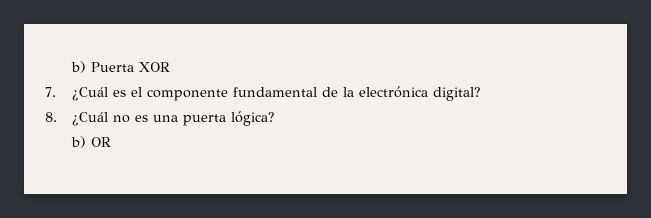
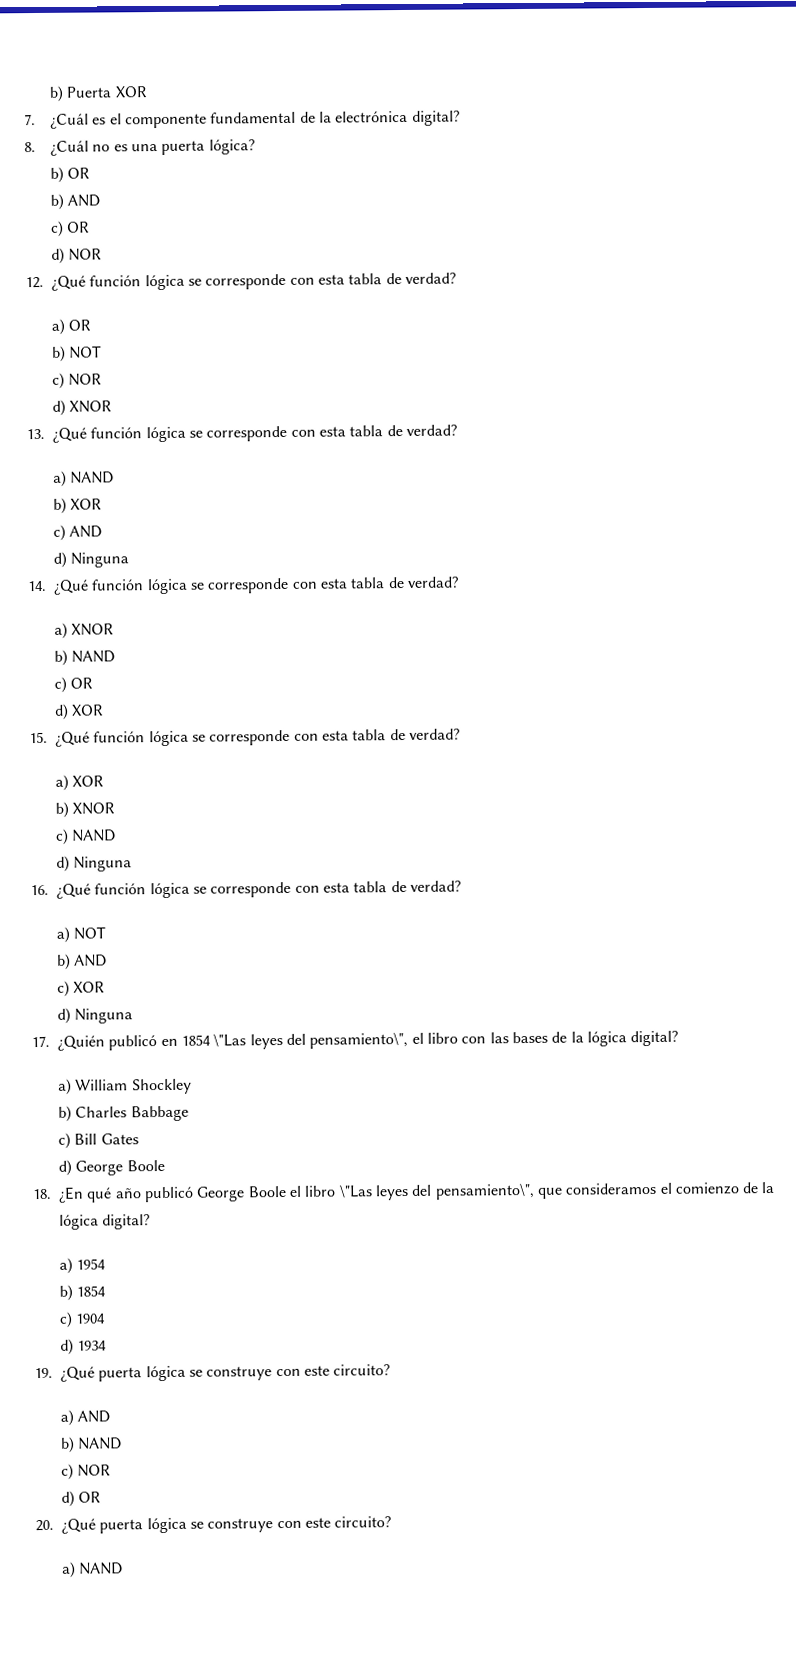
(112, 142) none -> [50,193,101,210] [50,220,91,237] [51,247,103,264] [25,272,456,291] [51,318,92,335] [52,345,103,362] [52,372,103,389] [52,399,113,416] [26,424,457,443] [53,470,115,487] [53,497,103,514] [53,524,103,541] [53,551,130,568] [27,576,459,595] [54,622,115,639] [54,649,116,666] [54,676,94,693] [54,703,105,720] [29,728,460,747] [55,774,105,791] [55,801,116,818] [55,828,117,845] [56,855,133,872] [30,880,461,899] [56,926,107,943] [57,953,108,970] [57,980,106,997] [57,1007,134,1024] [31,1030,679,1051] [58,1078,192,1095] [58,1105,189,1122] [58,1132,139,1149] [58,1159,165,1176] [32,1181,775,1203] [59,1214,151,1230] [59,1257,107,1274] [59,1284,107,1301] [59,1311,107,1328] [60,1338,108,1355] [34,1364,391,1382] [60,1409,111,1426] [60,1436,123,1453] [61,1463,112,1480] [61,1490,102,1507] [35,1516,392,1534] [61,1561,124,1578] // b) AND // c) OR // d) NOR // 12. ¿Qué función lógica se corresponde con esta tabla de verdad? // a) OR // b) NOT // c) NOR // d) XNOR // 13. ¿Qué función lógica se corresponde con esta tabla de verdad? // a) NAND // b) XOR // c) AND // d) Ninguna // 14. ¿Qué función lógica se corresponde con esta tabla de verdad? // a) XNOR // b) NAND // c) OR // d) XOR // 15. ¿Qué función lógica se corresponde con esta tabla de verdad? // a) XOR // b) XNOR // c) NAND // d) Ninguna // 16. ¿Qué función lógica se corresponde con esta tabla de verdad? // a) NOT // b) AND // c) XOR // d) Ninguna // 17. ¿Quién publicó en 1854 \"Las leyes del pensamiento\", el libro con las bases de la lógica digital? // a) William Shockley // b) Charles Babbage // c) Bill Gates // d) George Boole // 18. ¿En qué año publicó George Boole el libro \"Las leyes del pensamiento\", que consideramos el comienzo de la lógica digital? // a) 1954 // b) 1854 // c) 1904 // d) 1934 // 19. ¿Qué puerta lógica se construye con este circuito? // a) AND // b) NAND // c) NOR // d) OR // 20. ¿Qué puerta lógica se construye con este circuito? // a) NAND

